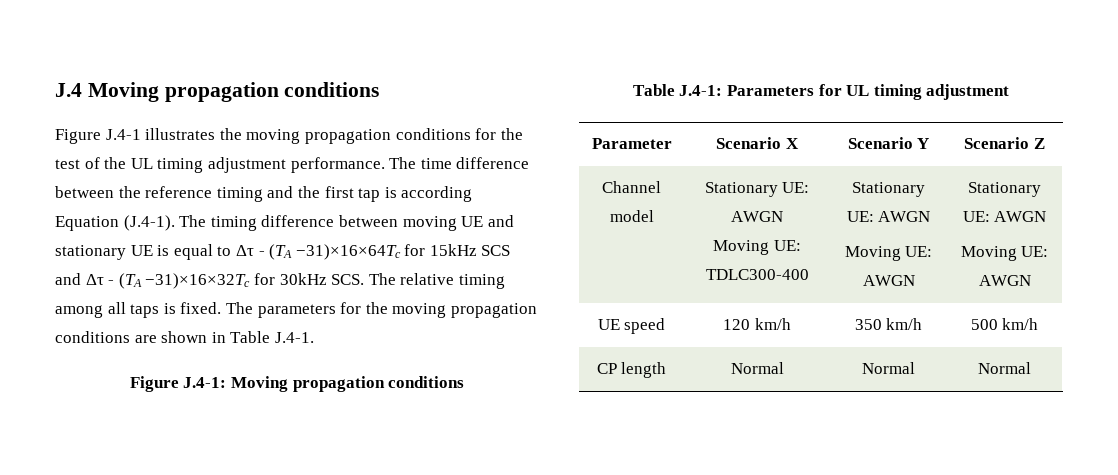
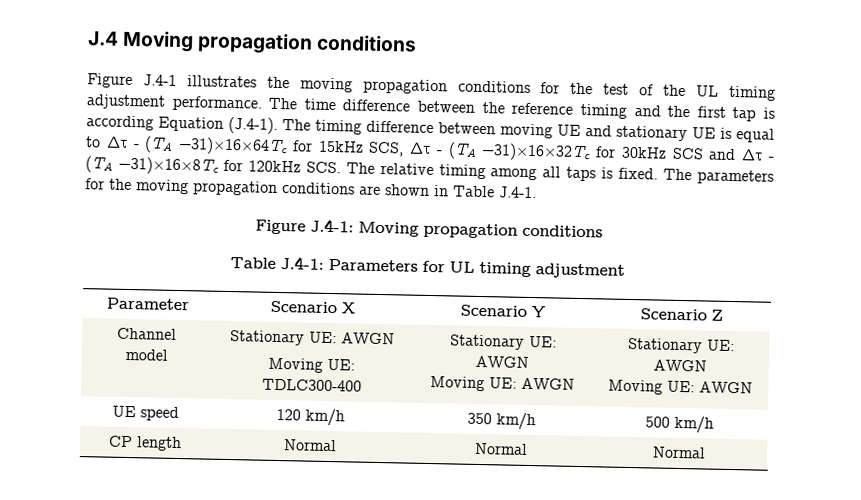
[481,245,511,256] [55,273,81,285] SCS and -> [368,141,405,157] SCS,
(327, 279) none -> [671,147,774,161] [85,156,301,175] SCS and Δτ - (TA −31)×16×8Tc for 120kHz

